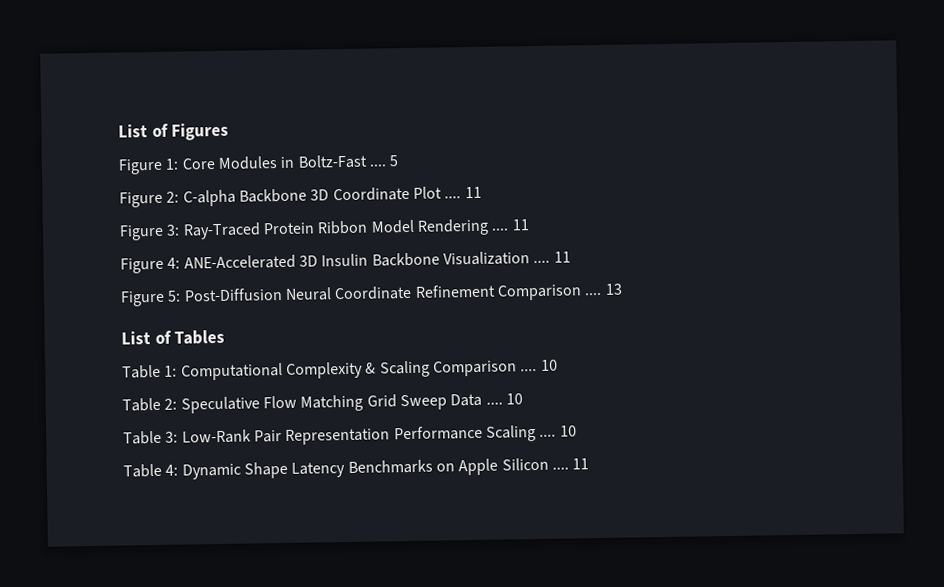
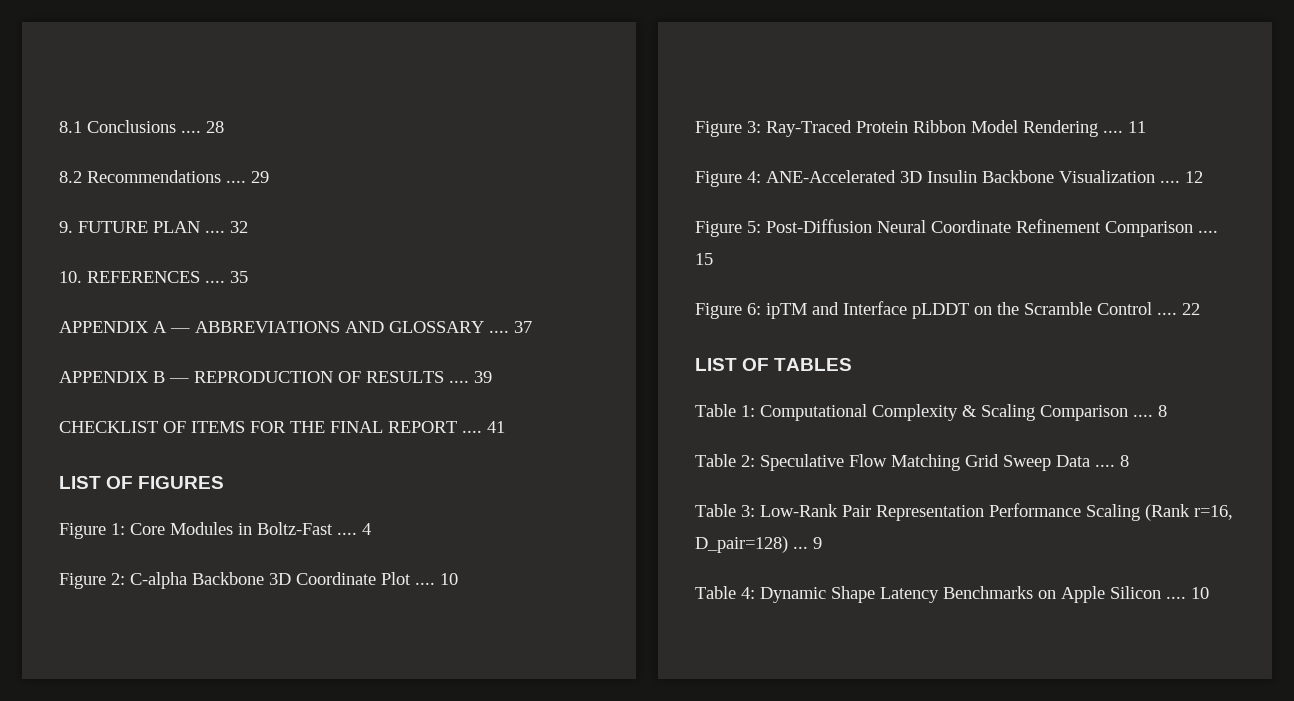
[118,122,230,141] List of Figures -> [59,120,224,133] [59,170,269,183] [59,221,248,233] [59,271,248,283] [59,321,532,333] [59,371,492,383] [59,421,505,433] [59,476,225,489] 8.1 Conclusions .... 28 // 8.2 Recommendations .... 29 // 9. FUTURE PLAN .... 32 // 10. REFERENCES .... 35 // APPENDIX A — ABBREVIATIONS AND GLOSSARY .... 37 // APPENDIX B — REPRODUCTION OF RESULTS .... 39 // CHECKLIST OF ITEMS FOR THE FINAL REPORT .... 41 // LIST OF FIGURES
[389,155,399,167] 5 -> [362,523,371,535] 4
[464,186,482,199] 11 -> [440,573,458,585] 10
[553,251,571,263] 11 -> [1185,171,1203,183] 12
[604,283,623,295] [121,329,226,345] 13 // List of Tables -> [695,253,713,265] [695,301,1200,319] [695,358,853,371] 15 // Figure 6: ipTM and Interface pLDDT on the Scramble Control .... 22 // LIST OF TABLES
[540,359,558,371] 10 -> [1158,405,1167,417] 8
[505,393,523,405] 10 -> [1120,455,1129,467] 8
[539,425,577,437] .... 10 -> [1145,504,1233,521] [695,536,822,553] (Rank r=16, D_pair=128) ... 9
[572,458,590,470] 11 -> [1191,587,1209,599] 10

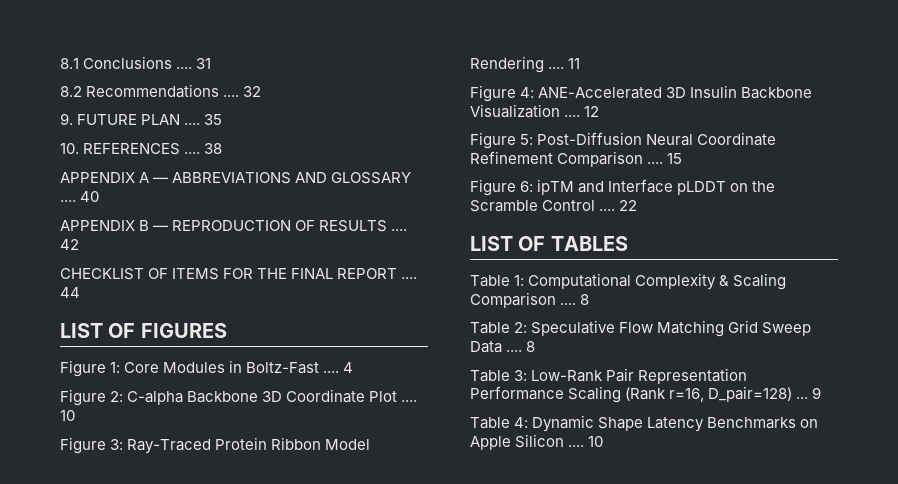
[206,121,224,133] 28 -> [196,58,212,69] 31
[251,171,269,183] 29 -> [243,86,262,97] 32
[230,221,248,233] 32 -> [204,114,223,125] 35
[230,271,248,283] 35 -> [204,143,223,154] 38
[514,321,532,333] 37 -> [80,191,100,202] 40
[474,371,492,383] 39 -> [60,239,79,250] 42
[487,421,505,433] 41 -> [60,287,80,298] 44

